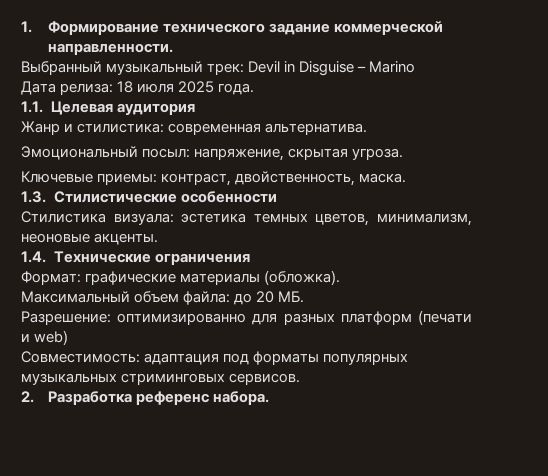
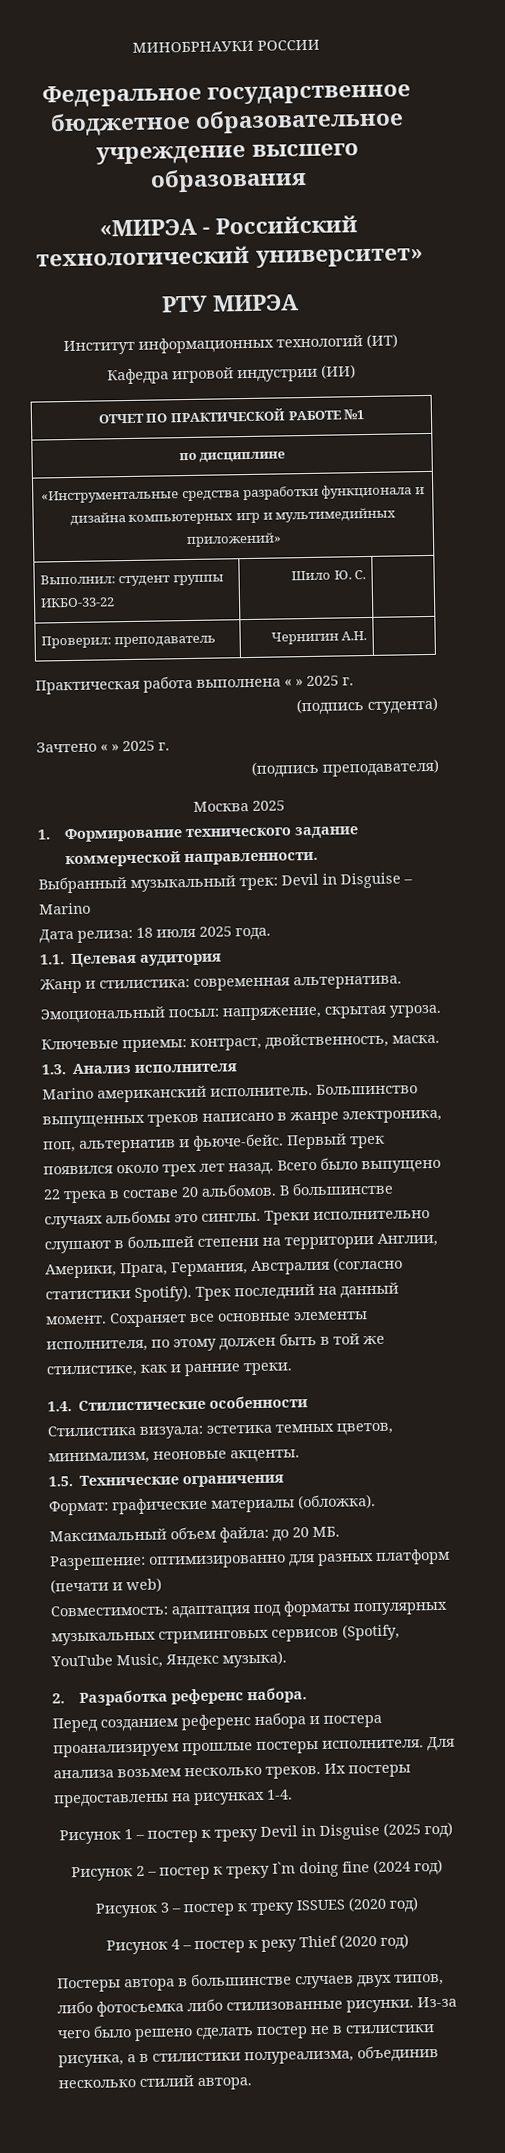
(21, 27) none -> [131,39,320,53] [41,83,412,108] [49,108,405,137] [96,143,359,165] [149,167,307,193] [98,215,359,237] [36,245,423,268] [160,294,300,313] [63,333,398,356] [107,364,356,385] [97,408,366,424] [178,451,286,463] [41,484,425,504] [69,507,397,526] [185,532,282,548] [39,574,224,587] [39,597,115,608] [291,570,367,581] [40,635,217,649] [270,631,368,645] [35,675,354,695] [296,696,438,716] [36,740,170,753] [251,758,439,778] [192,800,285,812] МИНОБРНАУКИ РОССИИ // Федеральное государственное бюджетное образовательное учреждение высшего образования // «МИРЭА - Российский технологический университет» // РТУ МИРЭА // Институт информационных технологий (ИТ) // Кафедра игровой индустрии (ИИ) // ОТЧЕТ ПО ПРАКТИЧЕСКОЙ РАБОТЕ №1 // по дисциплине // «Инструментальные средства разработки функционала и дизайна компьютерных игр и мультимедийных приложений» // Выполнил: студент группы ИКБО-33-22 | Шило Ю. С. | // Проверил: преподаватель | Чернигин А.Н. | // Практическая работа выполнена « » 2025 г. // (подпись студента) // Зачтено « » 2025 г. // (подпись преподавателя) // Москва 2025 //
(46, 197) none -> [72,1063,238,1075] [42,1083,418,1103] [42,1109,442,1129] [43,1133,385,1153] [43,1157,441,1177] [43,1181,393,1204] [44,1210,430,1229] [44,1232,438,1254] [45,1256,403,1279] [45,1282,399,1303] [45,1311,368,1328] [46,1332,385,1353] [46,1362,292,1378] [47,1401,72,1412] Анализ исполнителя // Marino американский исполнитель. Большинство выпущенных треков написано в жанре электроника, поп, альтернатив и фьюче-бейс. Первый трек появился около трех лет назад. Всего было выпущено 22 трека в составе 20 альбомов. В большинстве случаях альбомы это синглы. Треки исполнительно слушают в большей степени на территории Англии, Америки, Прага, Германия, Австралия (согласно статистики Spotify). Трек последний на данный момент. Сохраняет все основные элементы исполнителя, по этому должен быть в той же стилистике, как и ранние треки. // 1.4.
[21,251,46,263] 1.4. -> [48,1476,73,1487] 1.5.
[229,373,301,385] [21,391,270,405] сервисов. // 2. Разработка референс набора. -> [271,1623,400,1642] [50,1650,287,1669] [52,1687,307,1707] [52,1712,382,1733] [53,1736,455,1758] [53,1763,411,1779] [54,1789,293,1808] [58,1821,453,1845] [70,1858,443,1882] [95,1896,419,1918] [106,1933,409,1955] [57,1972,444,1993] [57,1996,457,2017] [57,2024,435,2042] [58,2045,439,2068] [58,2075,252,2091] сервисов (Spotify, YouTube Music, Яндекс музыка). // 2. Разработка референс набора. // Перед созданием референс набора и постера проанализируем прошлые постеры исполнителя. Для анализа возьмем несколько треков. Их постеры предоставлены на рисунках 1-4. // Рисунок 1 – постер к треку Devil in Disguise (2025 год) // Рисунок 2 – постер к треку I`m doing fine (2024 год) // Рисунок 3 – постер к треку ISSUES (2020 год) // Рисунок 4 – постер к реку Thief (2020 год) // Постеры автора в большинстве случаев двух типов, либо фотосъемка либо стилизованные рисунки. Из-за чего было решено сделать постер не в стилистики рисунка, а в стилистики полуреализма, объединив несколько стилий автора.

